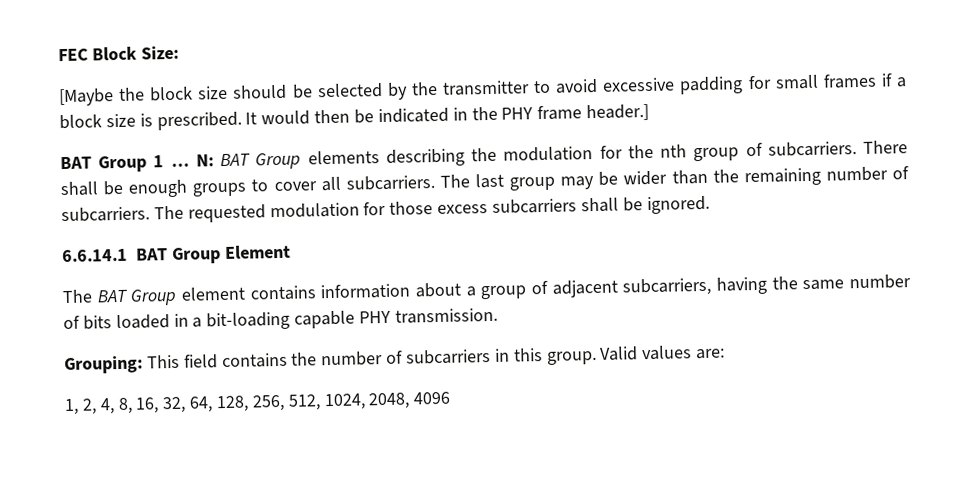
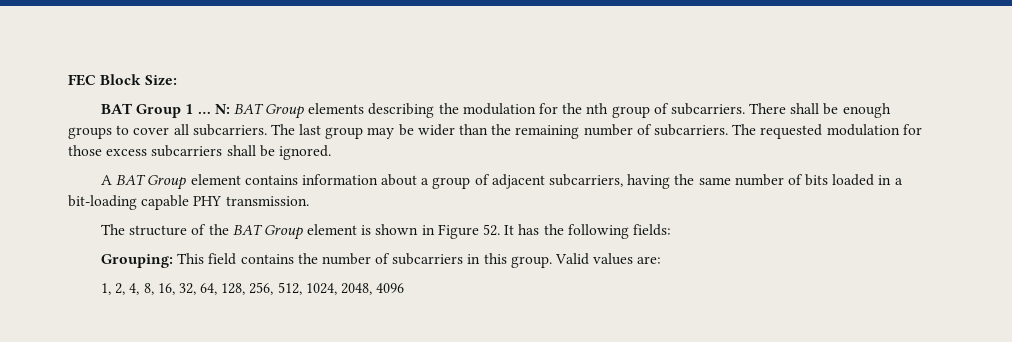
[59,73,907,107] [59,103,650,131] // [Maybe the block size should be selected by the transmitter to avoid excessive padding for small frames if a block size is prescribed. It would then be indicated in the PHY frame header.] -> (178, 80) none
[62,244,291,265] [62,289,93,304] 6.6.14.1 BAT Group Element // The -> [100,175,112,185] A
(498, 315) none -> [100,224,671,240] // The structure of the BAT Group element is shown in Figure 52. It has the following fields:

